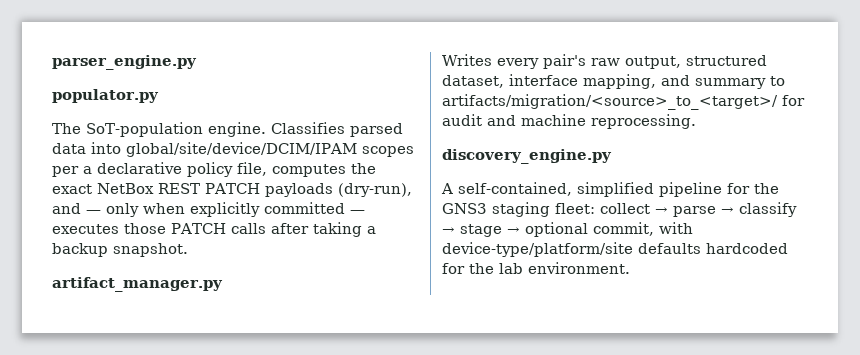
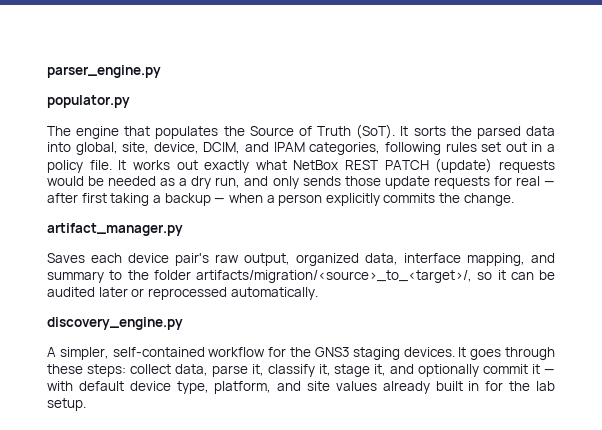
[86,122,403,137] [52,142,414,157] [52,162,376,177] [52,183,412,197] [52,202,365,217] [52,222,376,237] [52,243,188,257] [52,277,223,292] [442,54,539,69] SoT-population engine. Classifies parsed data into global/site/device/DCIM/IPAM scopes per a declarative policy file, computes the exact NetBox REST PATCH payloads (dry-run), and — only when explicitly committed — executes those PATCH calls after taking a backup snapshot. // artifact_manager.py // Writes every -> [76,124,555,139] [47,142,556,155] [47,158,555,173] [47,176,555,189] [47,193,514,206] [47,223,183,236] [47,253,169,263] engine that populates the Source of Truth (SoT). It sorts the parsed data into global, site, device, DCIM, and IPAM categories, following rules set out in a policy file. It works out exactly what NetBox REST PATCH (update) requests would be needed as a dry run, and only sends those update requests for real — after first taking a backup — when a person explicitly commits the change. // artifact_manager.py // Saves each device
[686,55,767,66] [442,75,504,88] structured dataset, -> [296,253,398,266] organized data,
[442,94,805,110] [442,114,696,129] artifacts/migration/<source>_to_<target>/ for audit and machine reprocessing. -> [127,270,555,283] [47,287,318,300] the folder artifacts/migration/<source>_to_<target>/, so it can be audited later or reprocessed automatically.
[458,182,722,197] self-contained, simplified pipeline -> [59,347,266,360] simpler, self-contained workflow
[555,202,797,217] [442,222,693,237] [442,242,788,257] fleet: collect → parse → classify → stage → optional commit, with device-type/platform/site defaults hardcoded -> [403,347,555,360] [47,364,556,377] [47,381,480,394] devices. It goes through these steps: collect data, parse it, classify it, stage it, and optionally commit it — with default device type, platform, and site values already built in
[528,262,630,274] environment. -> [47,398,86,411] setup.

